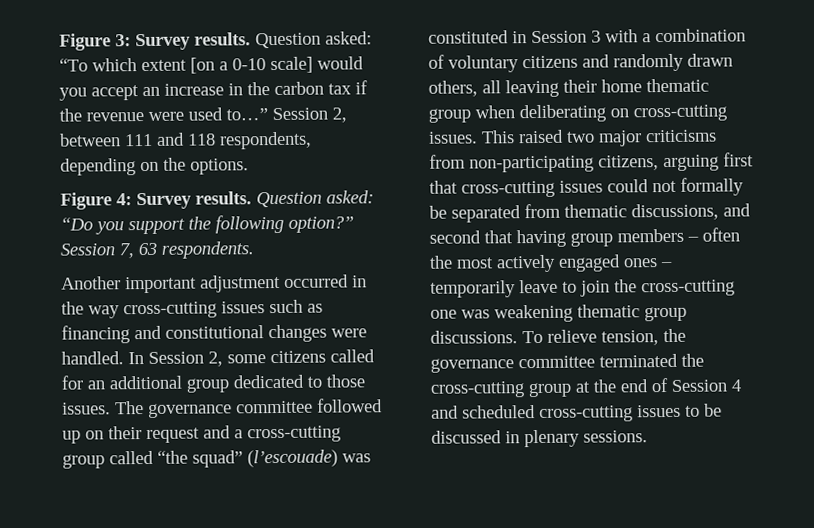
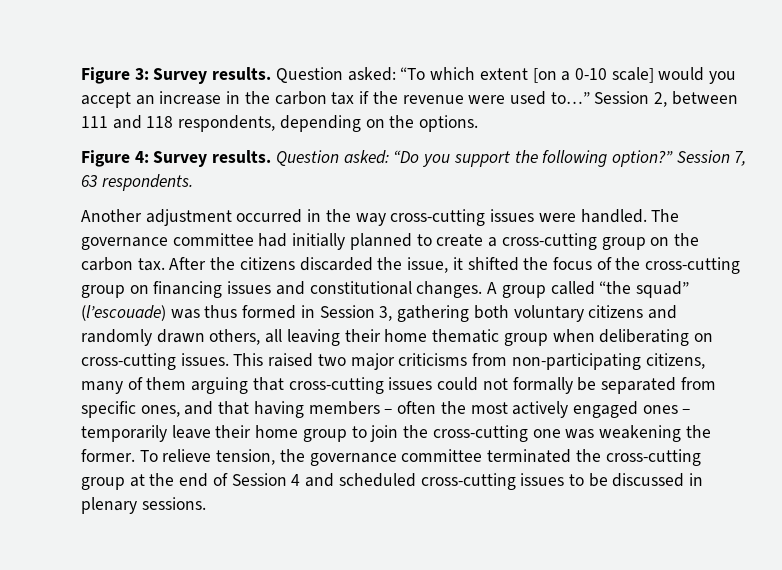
[125,276,197,294] important -> (142, 215) none
[269,299,323,314] [61,324,367,344] [61,349,375,367] [61,374,365,393] [62,398,383,418] [62,425,341,444] such as financing and constitutional changes were handled. In Session 2, some citizens called for an additional group dedicated to those issues. The governance committee followed up on their request and a cross-cutting -> [538,209,680,223] [81,233,699,250] [81,257,741,274] [81,281,498,298] were handled. The governance committee had initially planned to create a cross-cutting group on the carbon tax. After the citizens discarded the issue, it shifted the focus of the cross-cutting group on financing issues and constitutional changes. A
[428,28,746,44] [428,54,445,69] constituted in Session 3 with a combination of -> [204,305,509,322] thus formed in Session 3, gathering both
[663,152,754,172] arguing first -> [81,377,249,394] many of them arguing
[564,203,751,221] [429,230,481,244] thematic discussions, and second -> [81,401,214,418] specific ones, and
[570,232,613,247] group -> (304, 409) none
(558, 286) none -> [215,425,347,442] their home group
[577,304,687,322] [430,330,518,344] thematic group discussions. -> [685,425,711,438] [81,449,135,462] the former.

